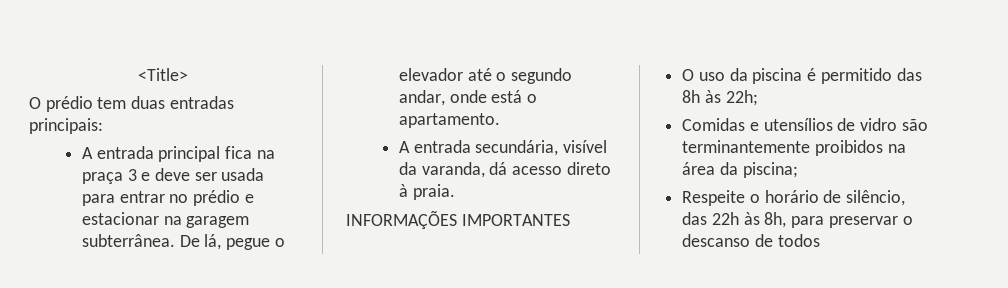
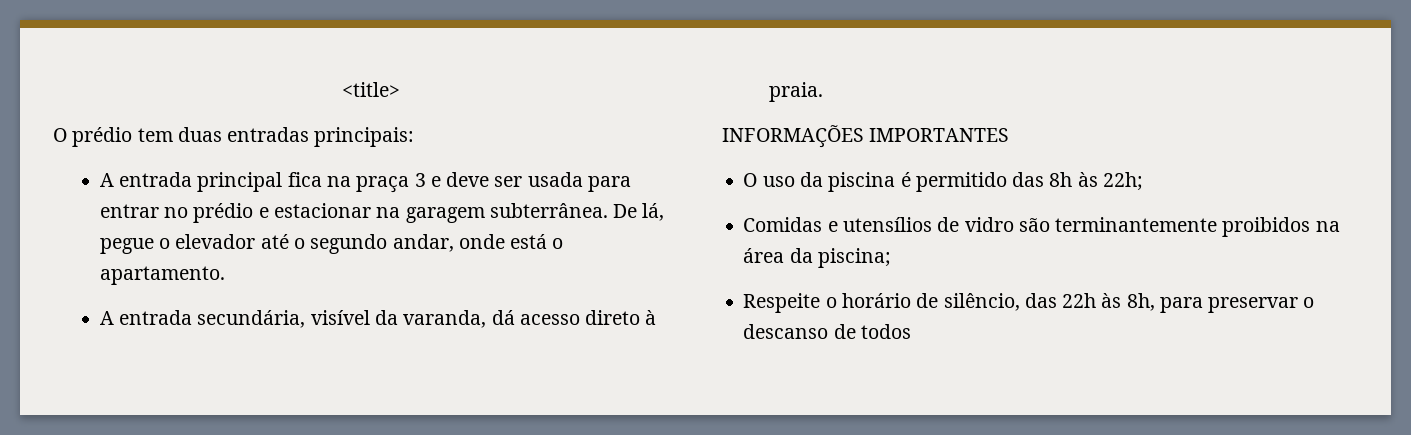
[138,68,188,81] <Title> -> [342,82,400,97] <title>

